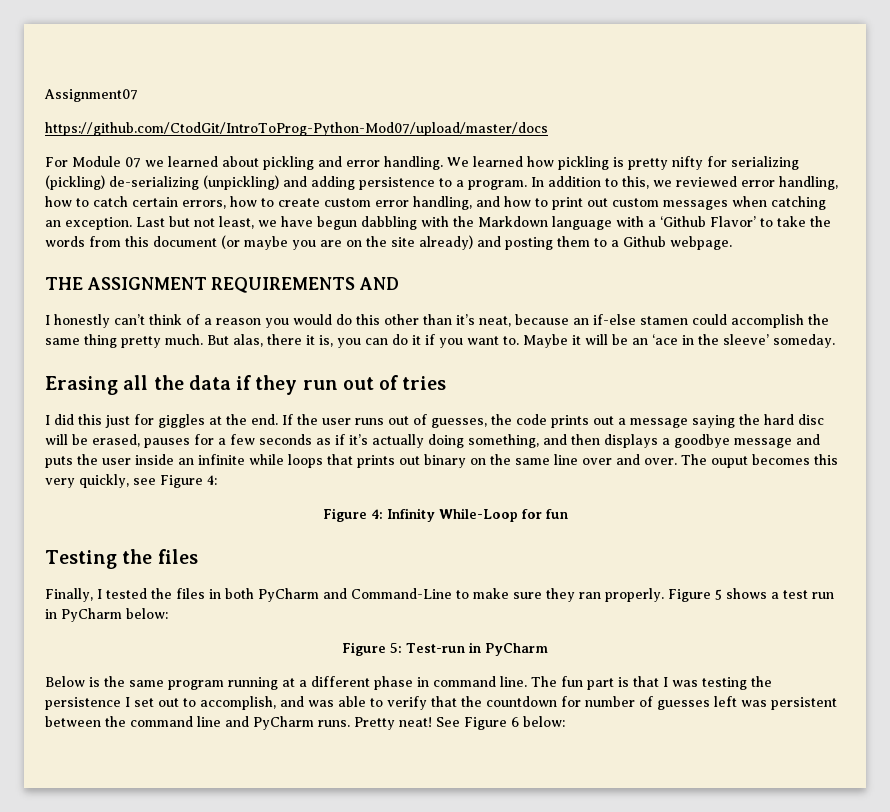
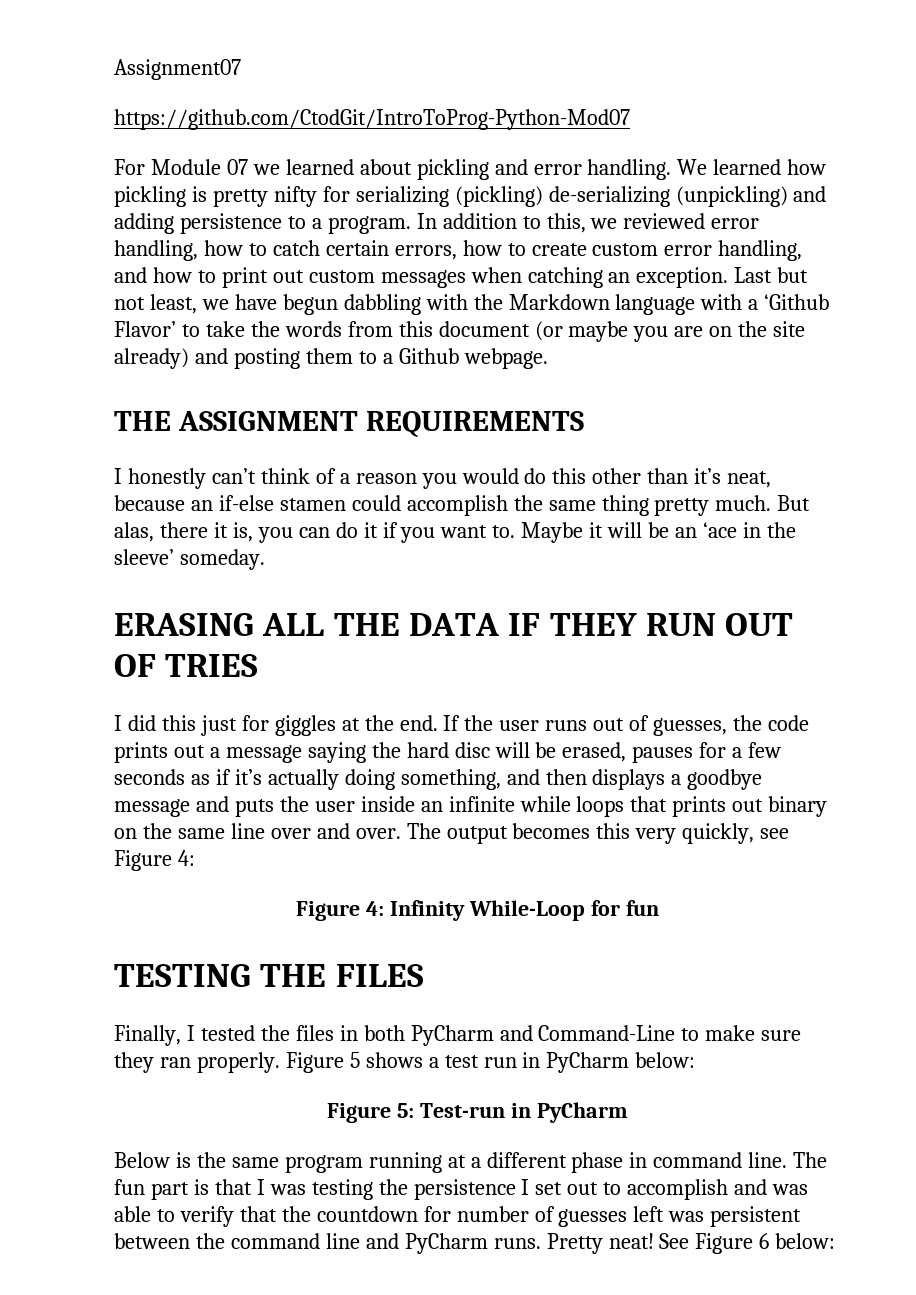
[45,122,548,136] https://github.com/CtodGit/IntroToProg-Python-Mod07/upload/master/docs -> [114,109,630,130] https://github.com/CtodGit/IntroToProg-Python-Mod07
[359,277,400,290] AND -> (584, 424) none
[45,375,447,395] Erasing all the data if they run out of tries -> [114,613,794,636] [114,654,259,677] ERASING ALL THE DATA IF THEY RUN OUT OF TRIES
[711,456,748,468] ouput -> [446,826,508,844] output
[45,549,198,569] Testing the files -> [114,964,424,987] TESTING THE FILES
[200,696,276,710] accomplish, -> [627,1179,729,1200] accomplish

